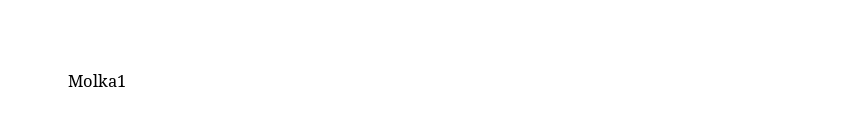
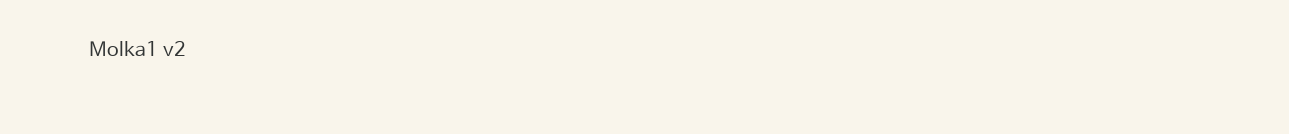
(126, 80) none -> [163,41,187,56] v2

